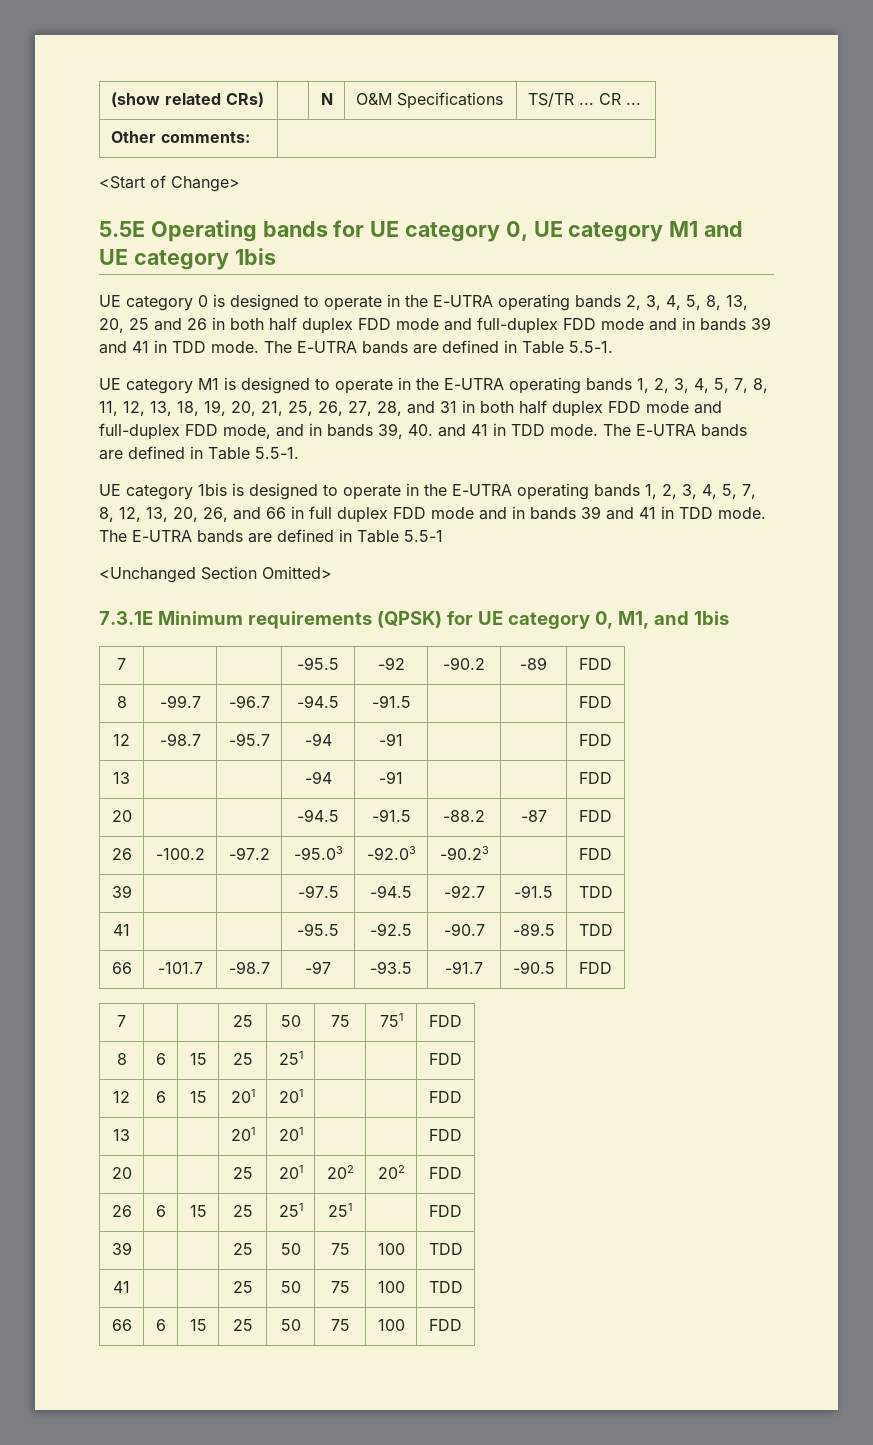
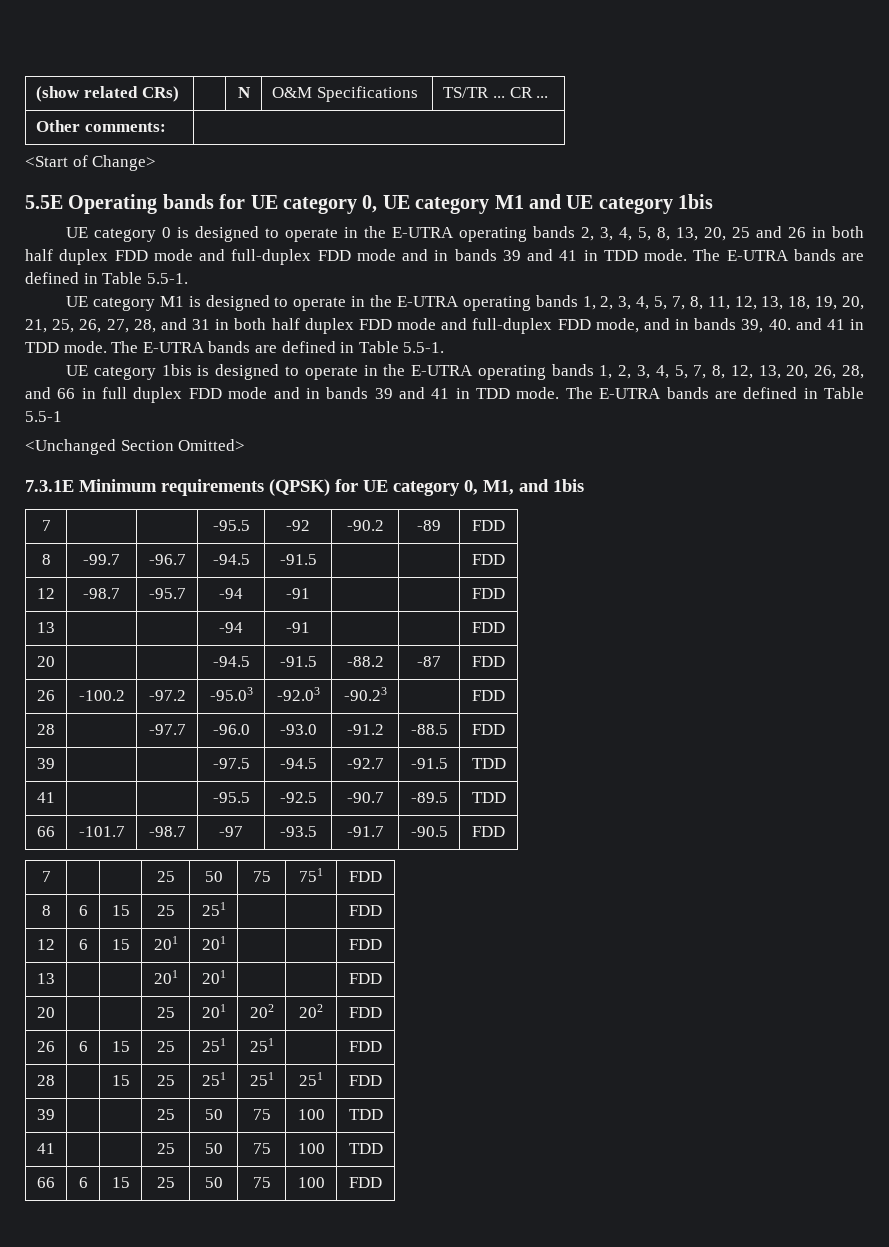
(228, 514) none -> [842,365,865,379] 28,
(612, 854) none -> [37,724,55,735] [148,724,186,735] [212,724,250,735] [279,724,317,735] [346,724,384,735] [410,724,448,735] [472,724,505,735] // 28 | | -97.7 | -96.0 | -93.0 | -91.2 | -88.5 | FDD
(462, 1211) none -> [37,1075,55,1086] [111,1075,130,1086] [156,1075,175,1086] [201,1072,226,1086] [249,1072,274,1086] [299,1072,323,1086] [349,1075,382,1086] // 28 | | 15 | 25 | 251 | 251 | 251 | FDD

